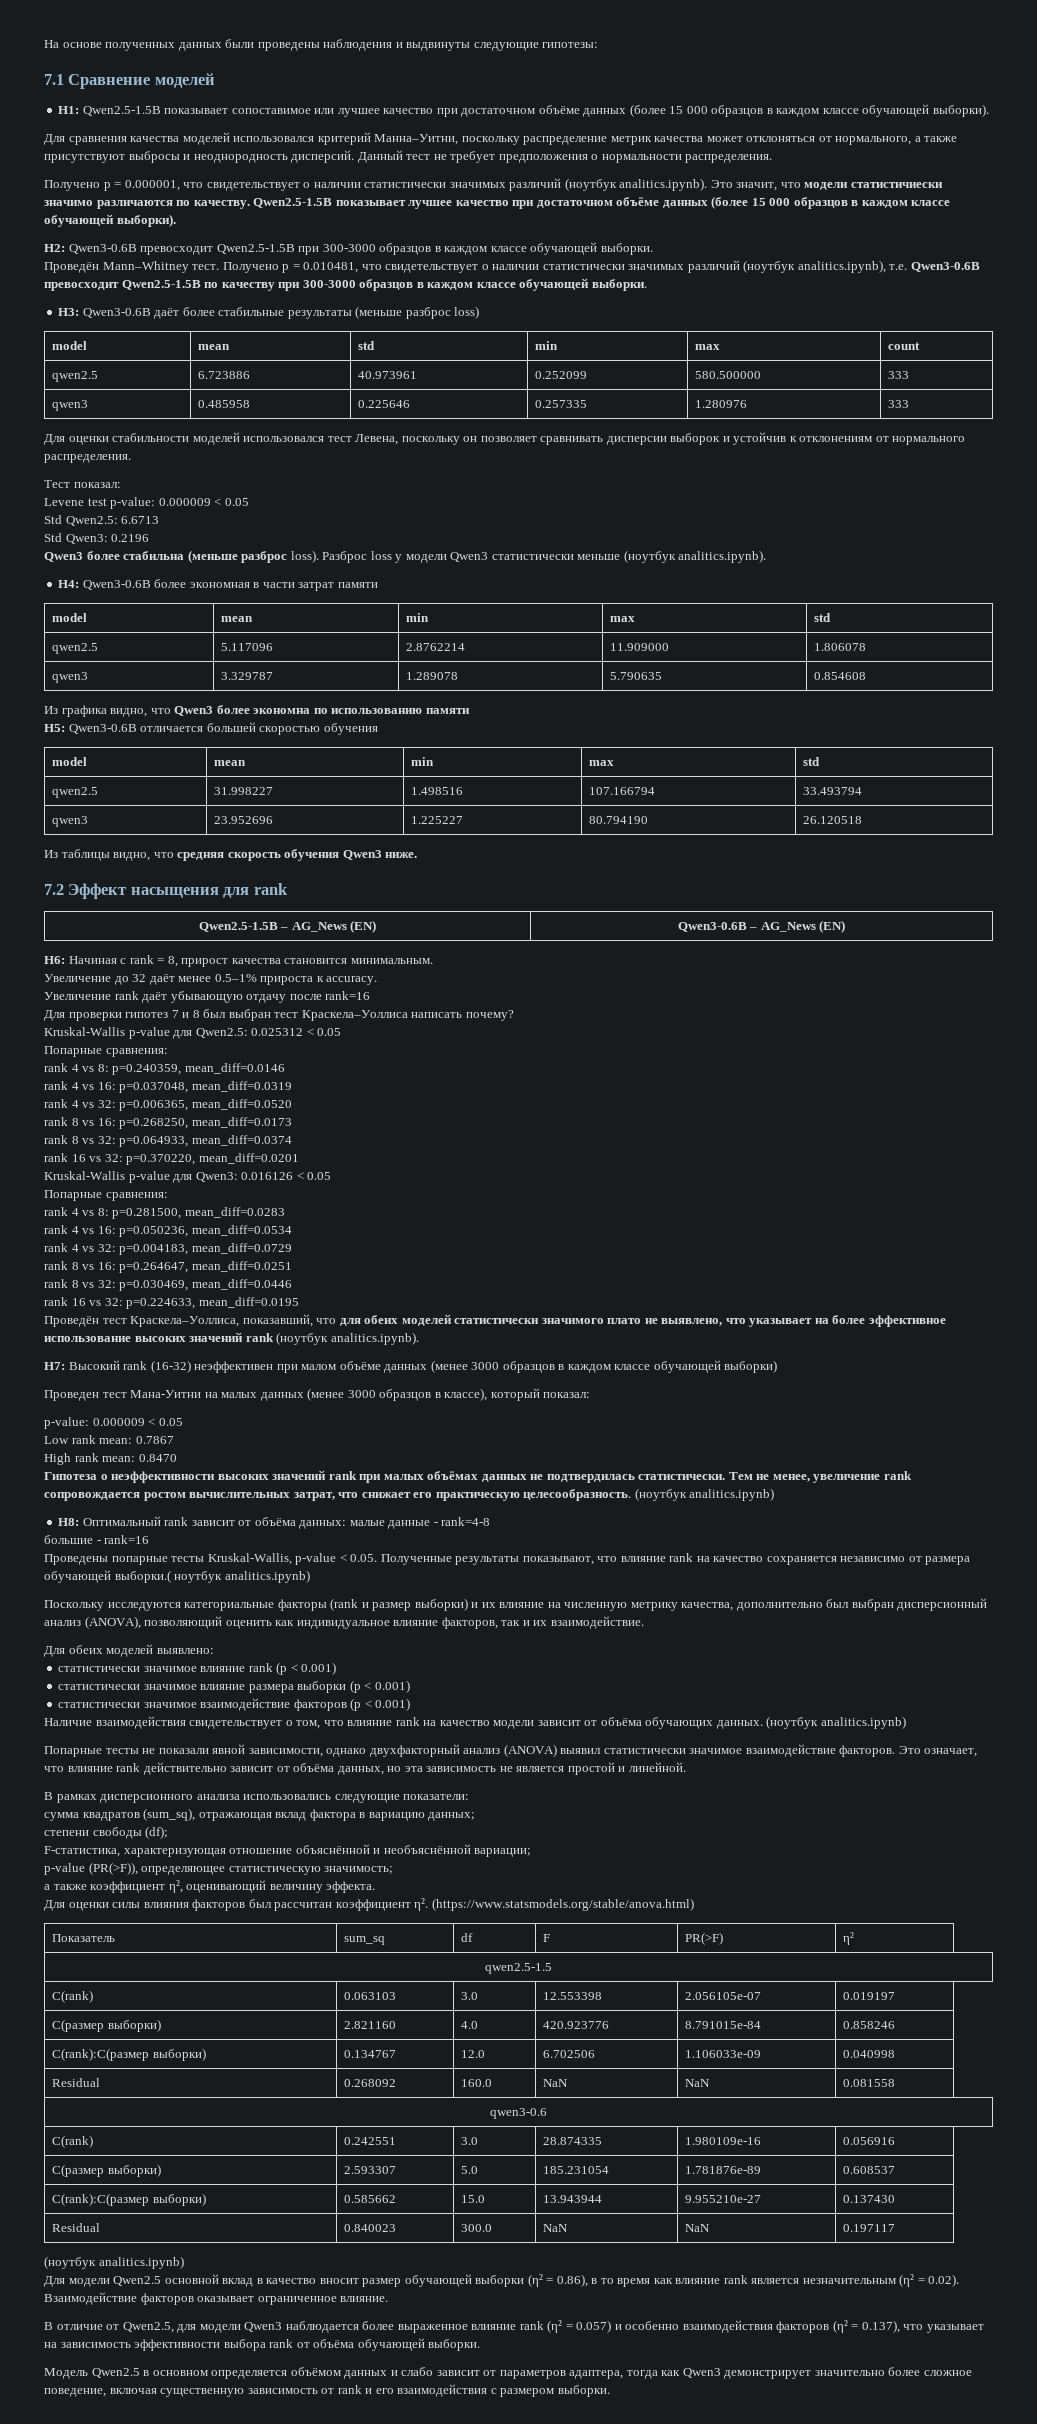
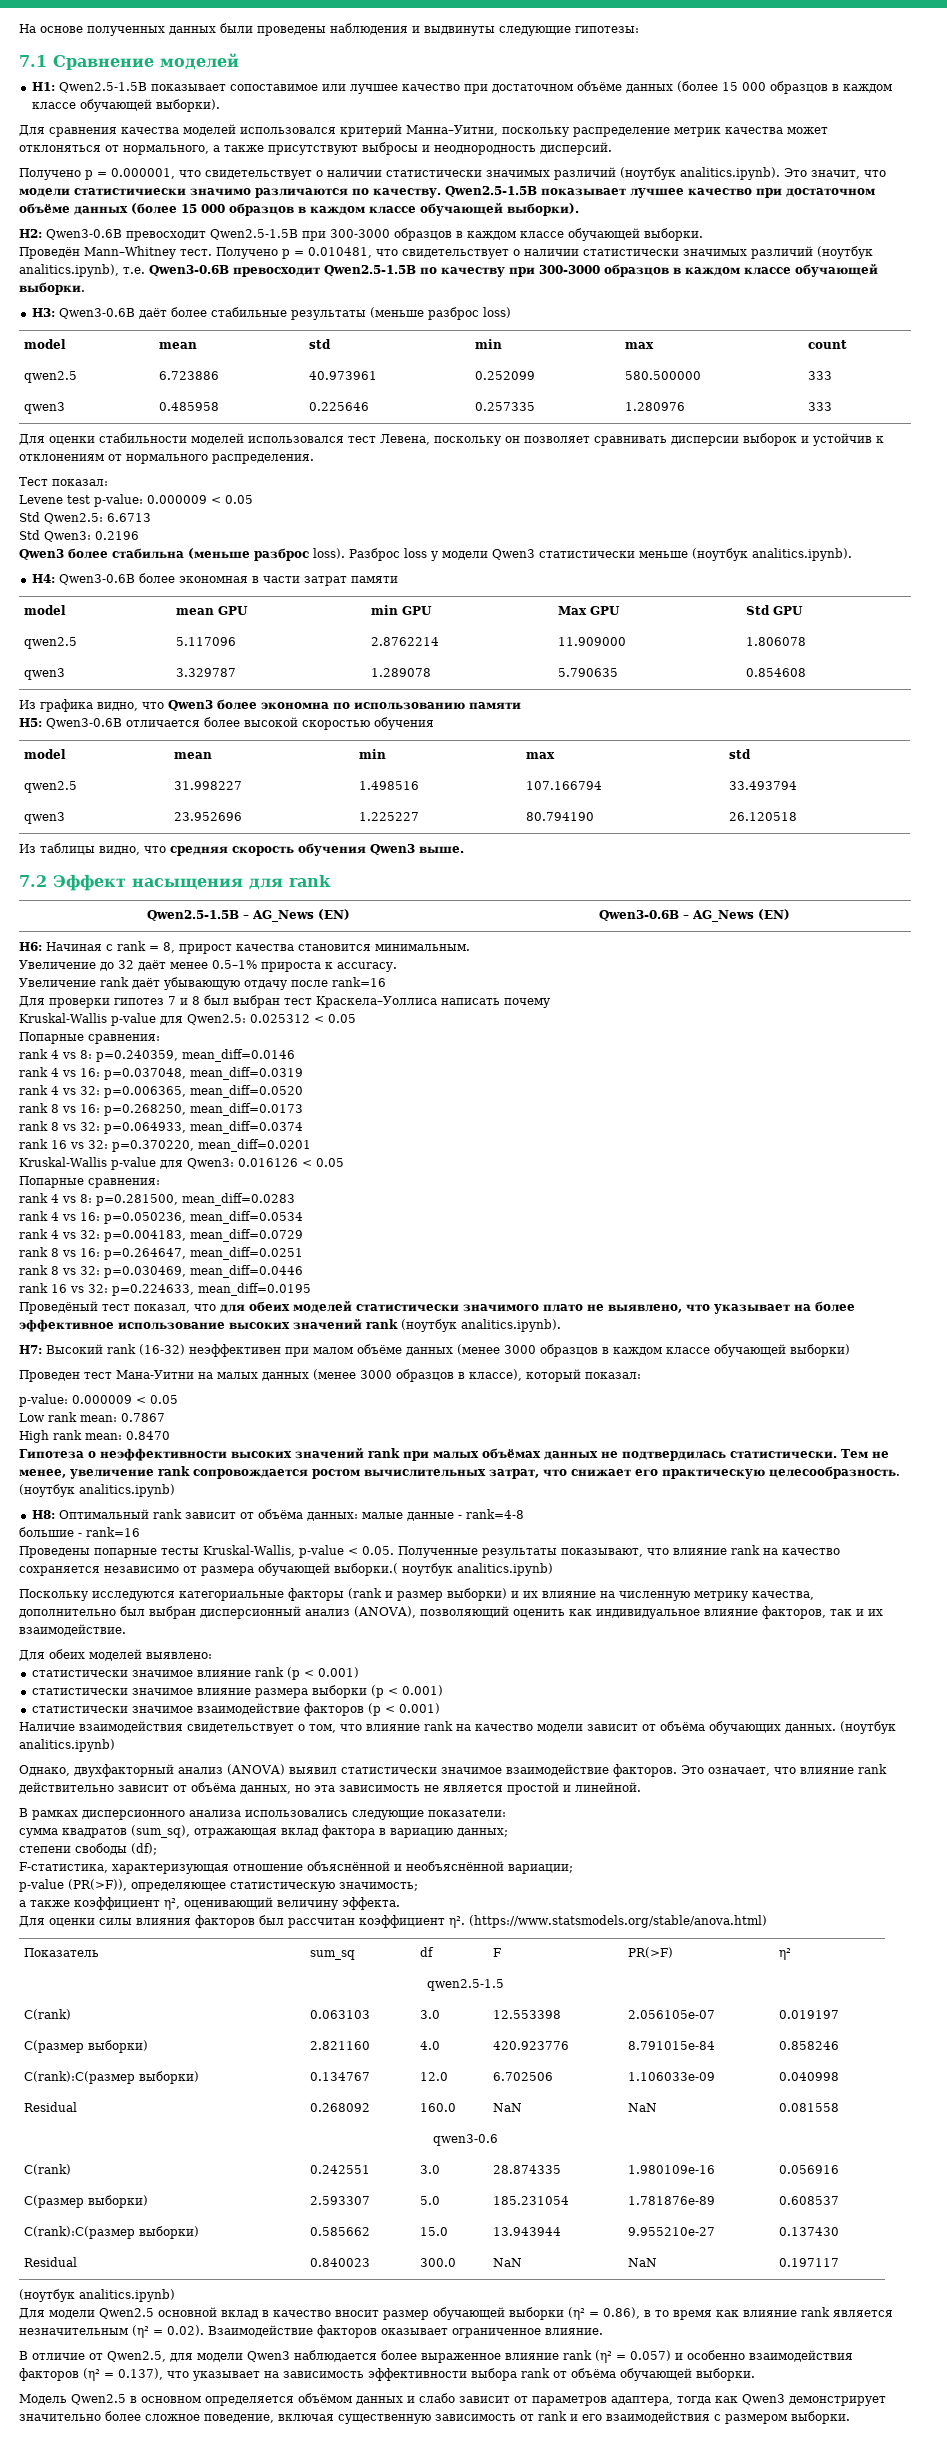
[357,150,773,163] Данный тест не требует предположения о нормальности распределения. -> (612, 148) none
[406,613,430,622] [610,616,636,622] [814,613,832,622] | min | max | std -> [218,606,249,615] [371,605,433,615] [558,606,621,615] [746,605,804,615] GPU | min GPU | Max GPU | Std GPU
[206,722,256,732] большей -> [204,717,298,727] более высокой
[385,852,418,858] ниже. -> [419,846,464,853] выше.
[465,1010,514,1021] почему? -> [504,998,550,1008] почему
[44,1314,313,1327] Проведён тест Краскела–Уоллиса, показавший, -> [19,1301,190,1314] Проведёный тест показал,
[44,1744,367,1757] Попарные тесты не показали явной зависимости, однако -> [19,1765,70,1776] Однако,

